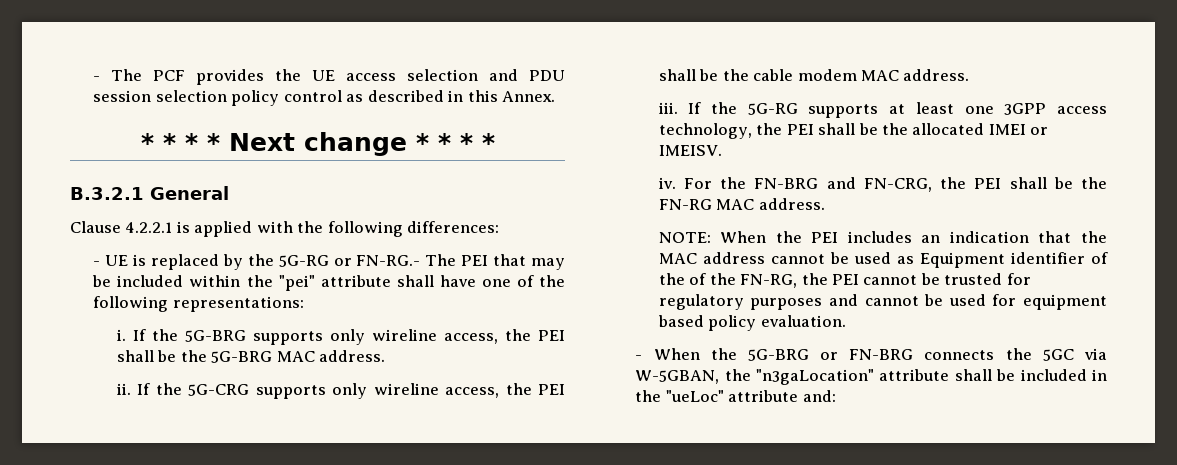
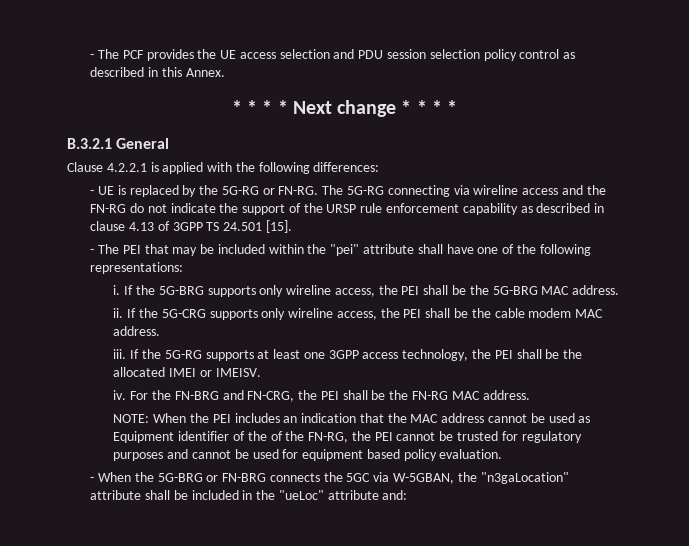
[356,255,421,266] FN-RG.- -> [278,185,606,197] [90,203,605,215] [90,220,292,233] [90,249,95,254] FN-RG. The 5G-RG connecting via wireline access and the FN-RG do not indicate the support of the URSP rule enforcement capability as described in clause 4.13 of 3GPP TS 24.501 [15]. // -

